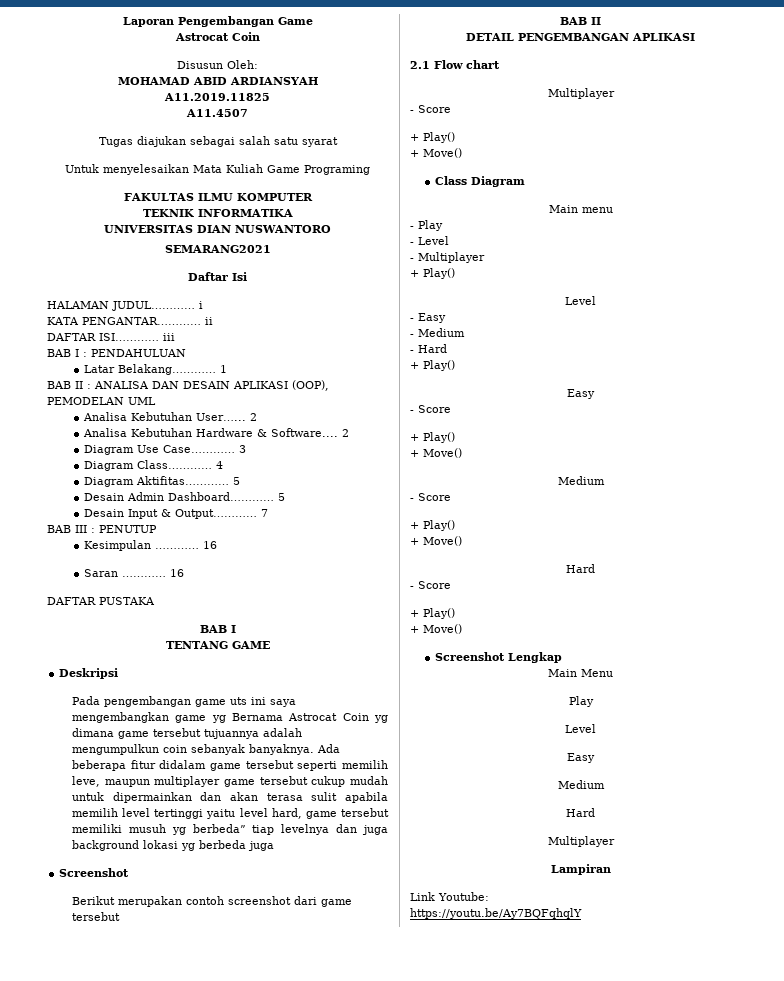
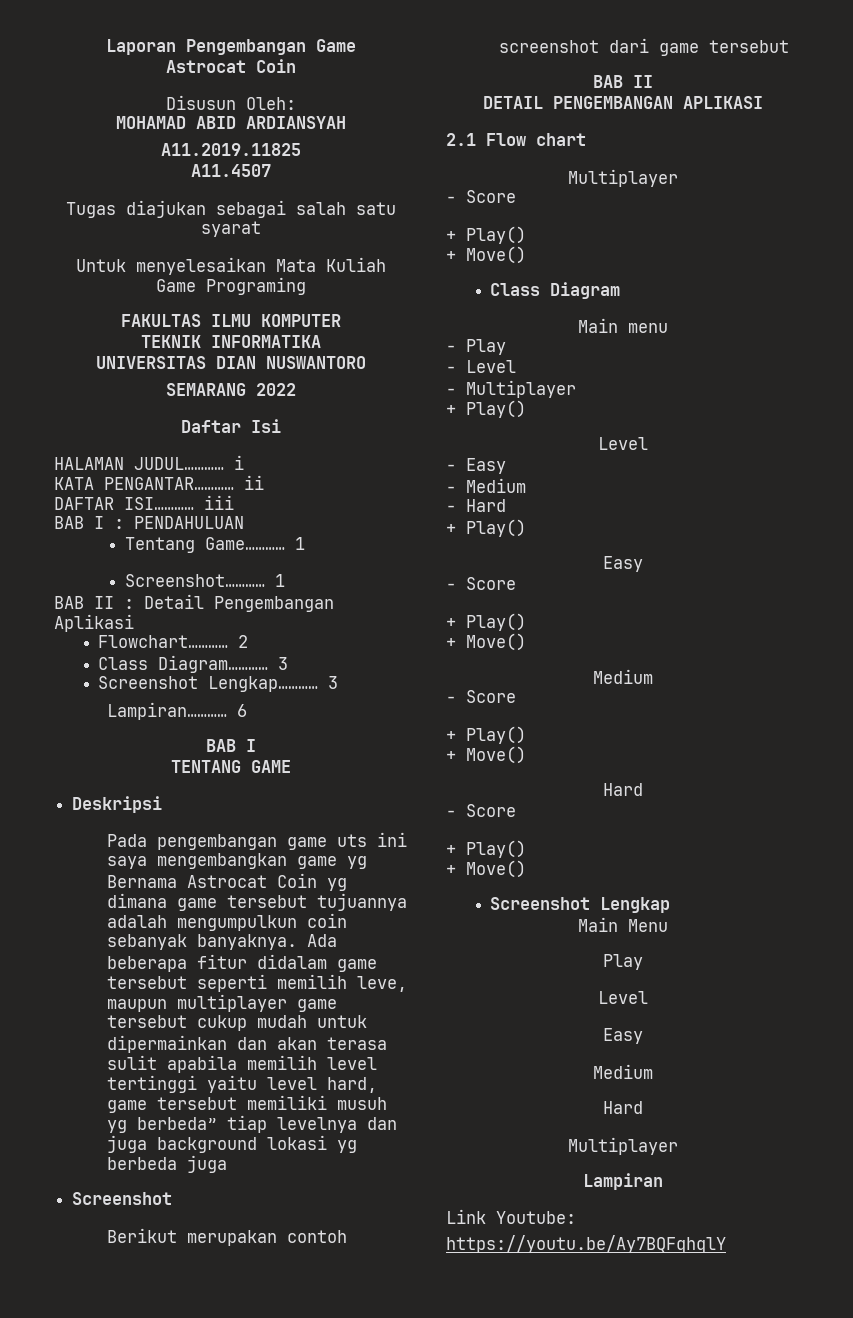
[164,245,271,253] SEMARANG2021 -> [165,383,296,396] SEMARANG 2022
[84,364,217,375] Latar Belakang………… -> [124,537,305,553] [124,574,265,587] Tentang Game………… 1 // Screenshot…………
[94,380,329,391] [47,397,156,405] [83,412,258,421] [83,428,350,437] [84,445,247,455] [84,460,224,471] [84,476,241,487] [84,492,286,501] [84,509,269,519] [47,525,157,533] [84,540,218,551] [84,569,185,577] [47,597,155,605] ANALISA DAN DESAIN APLIKASI (OOP), PEMODELAN UML // Analisa Kebutuhan User…... 2 // Analisa Kebutuhan Hardware & Software.... 2 // Diagram Use Case………… 3 // Diagram Class………… 4 // Diagram Aktifitas………… 5 // Desain Admin Dashboard………… 5 // Desain Input & Output………… 7 // BAB III : PENUTUP // Kesimpulan ………… 16 // Saran ………… 16 // DAFTAR PUSTAKA -> [144,594,334,612] [54,614,134,632] [98,635,249,648] [98,655,289,673] [98,676,339,692] [106,702,247,720] Detail Pengembangan Aplikasi // Flowchart………… 2 // Class Diagram………… 3 // Screenshot Lengkap………… 3 // Lampiran………… 6

